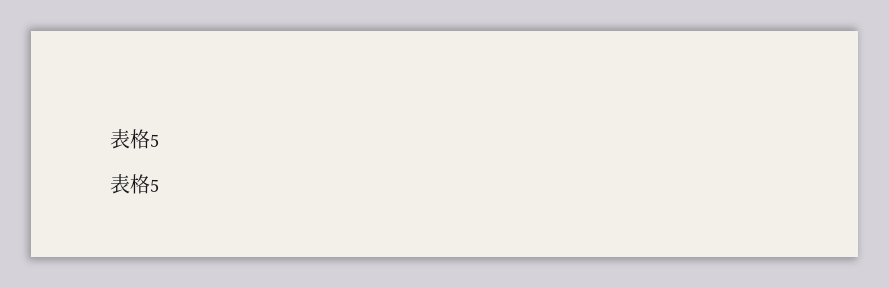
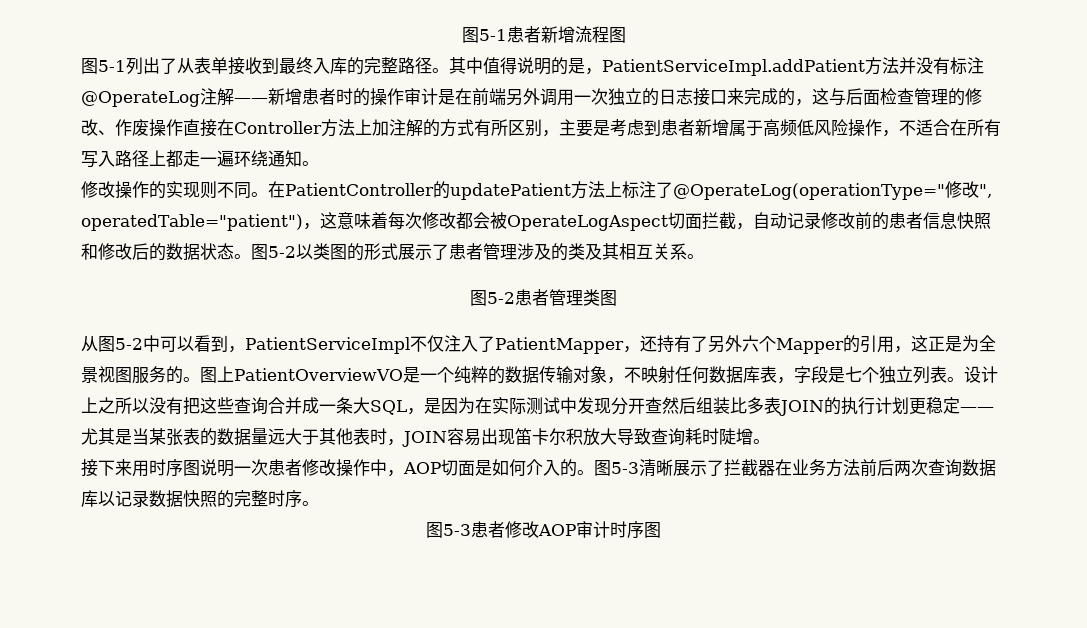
[110,129,159,149] [110,174,159,194] 表格5 // 表格5 -> [461,26,626,43] [81,57,984,76] [81,88,982,107] [81,119,1001,137] [81,150,319,168] [81,181,992,200] [81,212,991,231] [81,243,704,261] [470,289,617,306] [81,335,996,354] [81,366,998,384] [81,397,994,416] [81,428,770,447] [81,459,996,477] [81,490,319,508] [426,521,661,539] 图5-1患者新增流程图 // 图5-1列出了从表单接收到最终入库的完整路径。其中值得说明的是，PatientServiceImpl.addPatient方法并没有标注@OperateLog注解——新增患者时的操作审计是在前端另外调用一次独立的日志接口来完成的，这与后面检查管理的修改、作废操作直接在Controller方法上加注解的方式有所区别，主要是考虑到患者新增属于高频低风险操作，不适合在所有写入路径上都走一遍环绕通知。 // 修改操作的实现则不同。在PatientController的updatePatient方法上标注了@OperateLog(operationType="修改", operatedTable="patient")，这意味着每次修改都会被OperateLogAspect切面拦截，自动记录修改前的患者信息快照和修改后的数据状态。图5-2以类图的形式展示了患者管理涉及的类及其相互关系。 // 图5-2患者管理类图 // 从图5-2中可以看到，PatientServiceImpl不仅注入了PatientMapper，还持有了另外六个Mapper的引用，这正是为全景视图服务的。图上PatientOverviewVO是一个纯粹的数据传输对象，不映射任何数据库表，字段是七个独立列表。设计上之所以没有把这些查询合并成一条大SQL，是因为在实际测试中发现分开查然后组装比多表JOIN的执行计划更稳定——尤其是当某张表的数据量远大于其他表时，JOIN容易出现笛卡尔积放大导致查询耗时陡增。 // 接下来用时序图说明一次患者修改操作中，AOP切面是如何介入的。图5-3清晰展示了拦截器在业务方法前后两次查询数据库以记录数据快照的完整时序。 // 图5-3患者修改AOP审计时序图

